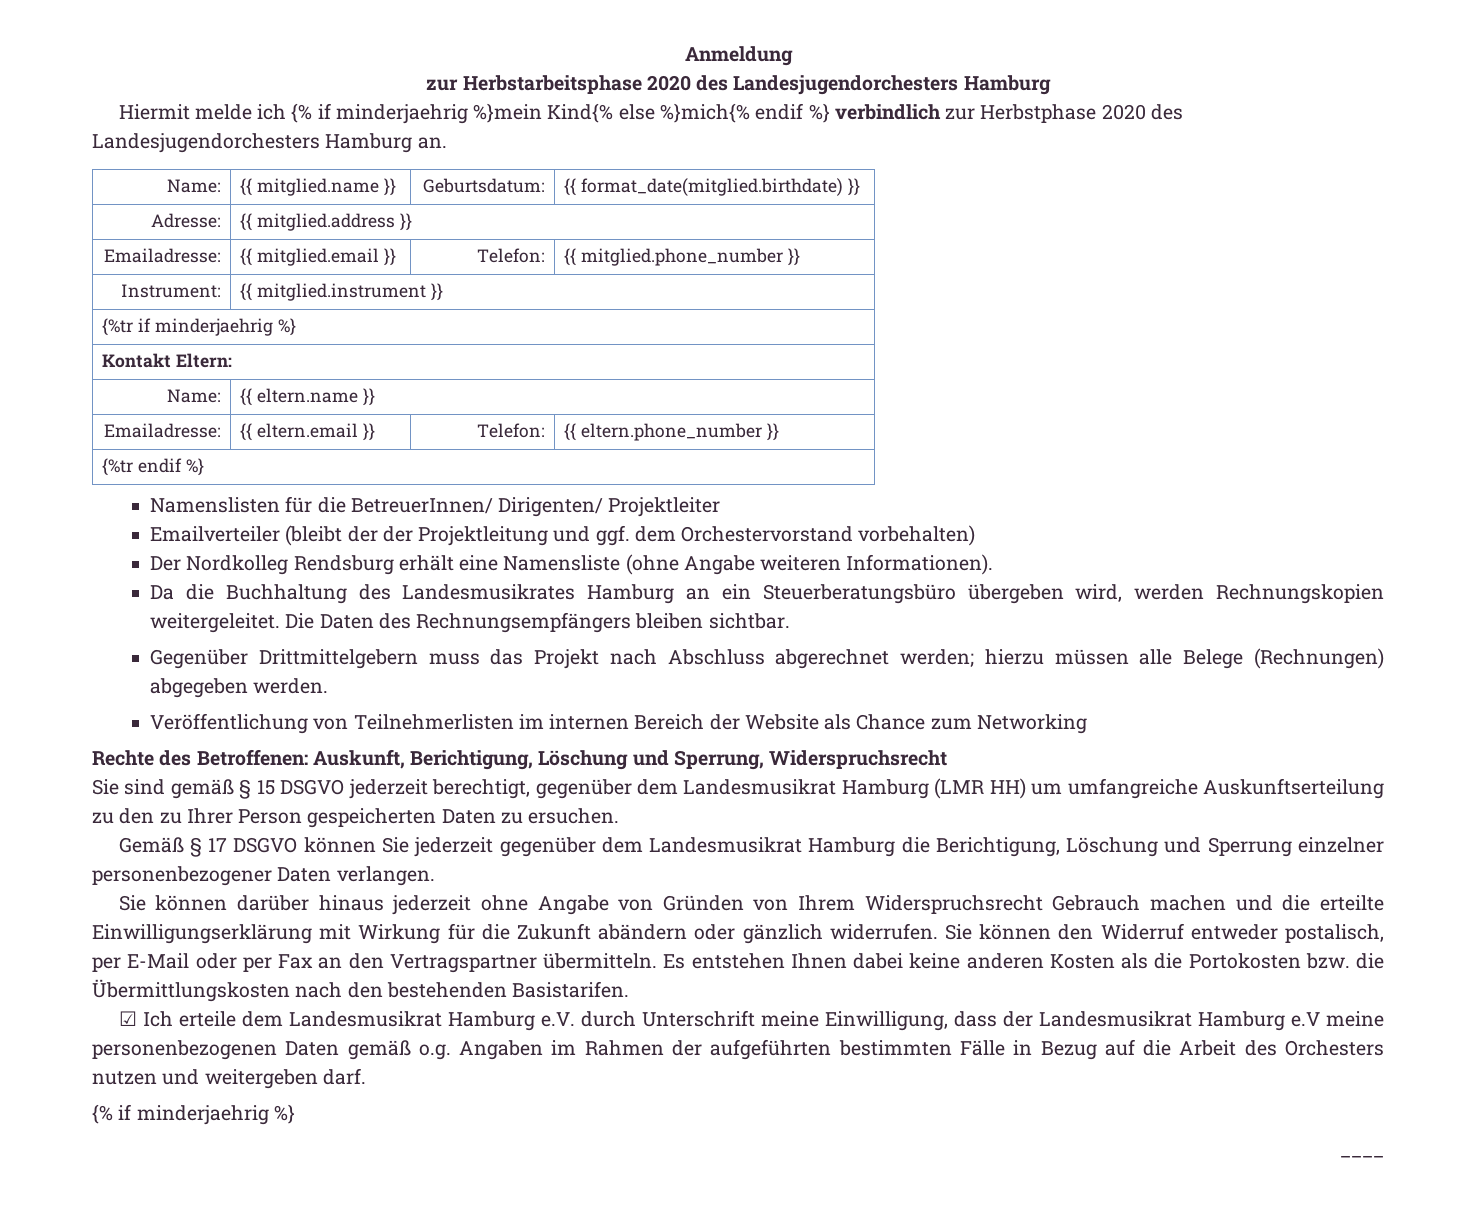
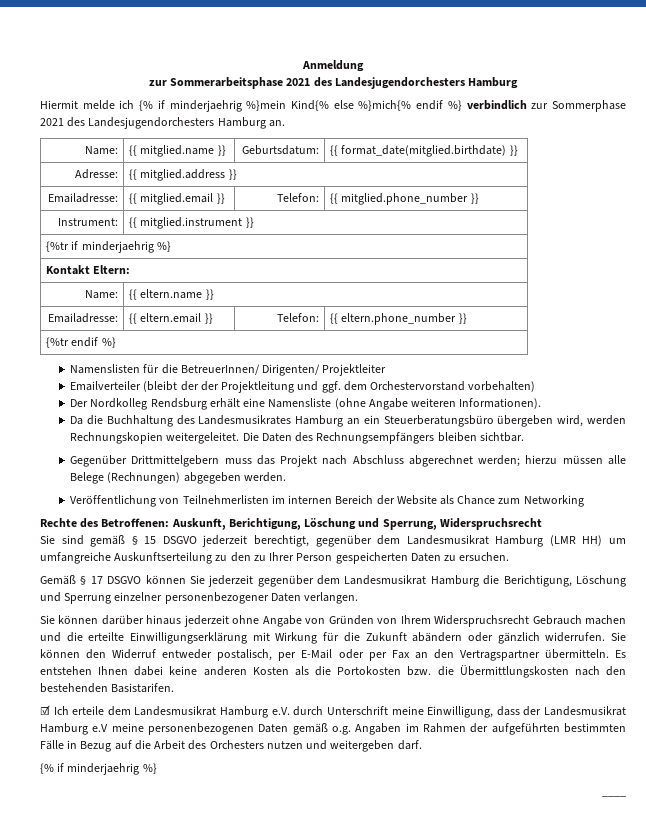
[462,75,691,94] Herbstarbeitsphase 2020 -> [170,77,311,89] Sommerarbeitsphase 2021
[980,104,1146,123] Herbstphase 2020 -> [552,100,626,112] [40,118,64,126] Sommerphase 2021

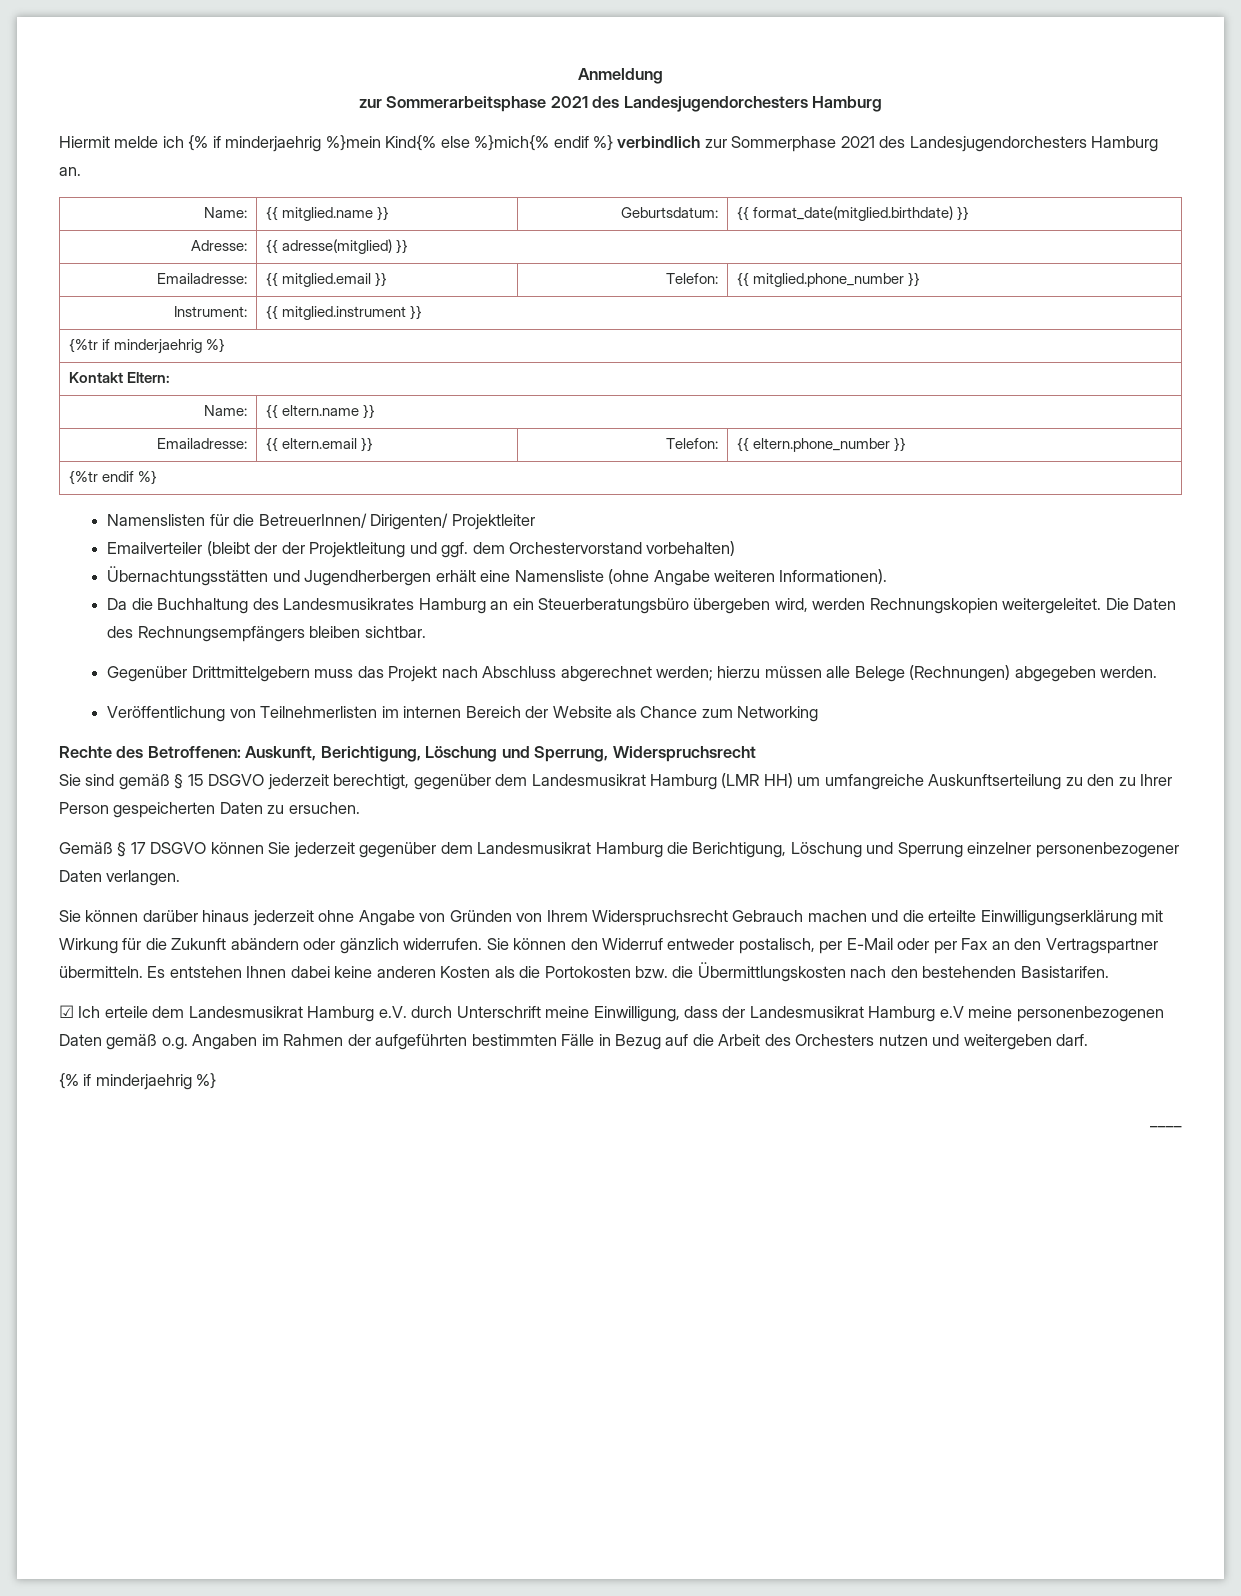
[140,169,226,181] mitglied.address -> [282,239,393,254] adresse(mitglied)
[70,398,207,410] Der Nordkolleg Rendsburg -> [107,566,432,586] Übernachtungsstätten und Jugendherbergen

